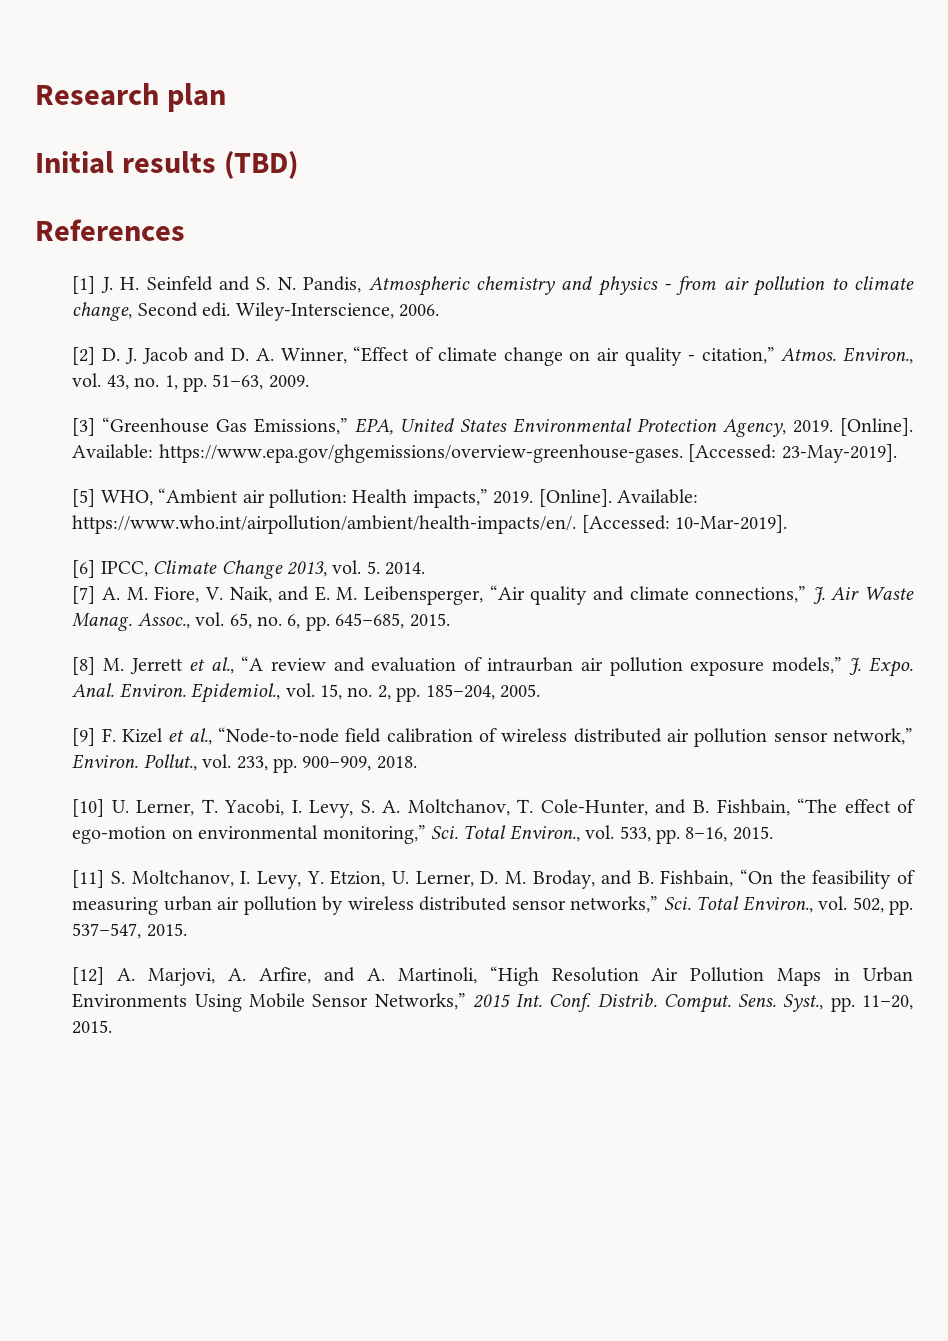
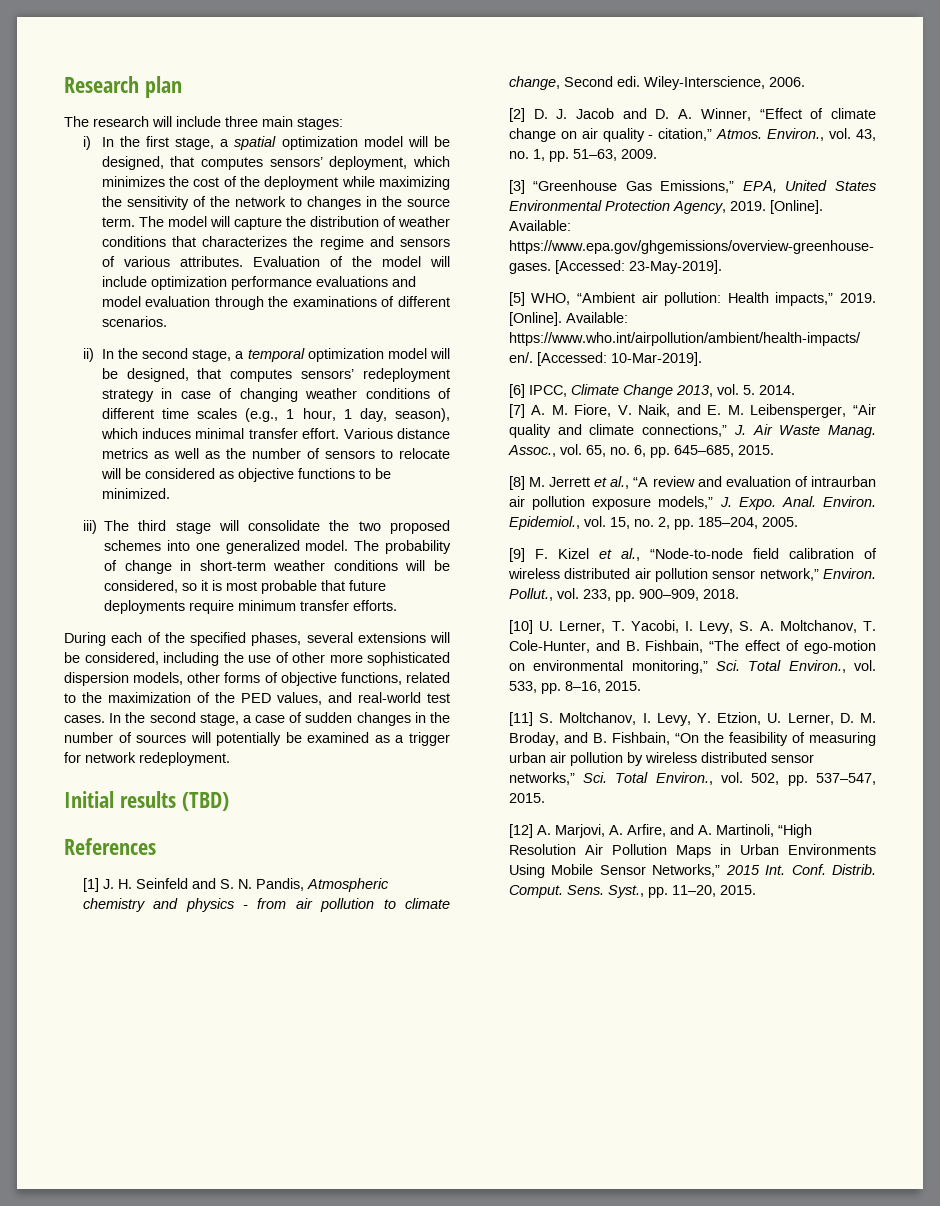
(227, 97) none -> [64,116,343,130] [82,136,451,150] [101,156,450,170] [101,176,450,190] [101,196,450,210] [101,216,450,230] [101,236,450,250] [101,256,450,267] [101,276,416,290] [101,296,450,310] [101,316,167,327] [82,348,450,362] [101,368,450,382] [101,388,451,402] [101,408,450,422] [100,428,450,439] [101,448,450,459] [100,468,391,482] [101,488,170,499] [82,520,450,534] [104,540,451,554] [104,560,450,574] [104,580,387,594] [104,600,398,614] [64,632,450,646] [64,652,450,666] [64,672,450,686] [64,692,450,705] [64,712,451,726] [64,732,450,746] [64,752,230,766] // The research will include three main stages: // i) In the first stage, a spatial optimization model will be designed, that computes sensors’ deployment, which minimizes the cost of the deployment while maximizing the sensitivity of the network to changes in the source term. The model will capture the distribution of weather conditions that characterizes the regime and sensors of various attributes. Evaluation of the model will include optimization performance evaluations and model evaluation through the examinations of different scenarios. // ii) In the second stage, a temporal optimization model will be designed, that computes sensors’ redeployment strategy in case of changing weather conditions of different time scales (e.g., 1 hour, 1 day, season), which induces minimal transfer effort. Various distance metrics as well as the number of sensors to relocate will be considered as objective functions to be minimized. // iii) The third stage will consolidate the two proposed schemes into one generalized model. The probability of change in short-term weather conditions will be considered, so it is most probable that future deployments require minimum transfer efforts. // During each of the specified phases, several extensions will be considered, including the use of other more sophisticated dispersion models, other forms of objective functions, related to the maximization of the PED values, and real-world test cases. In the second stage, a case of sudden changes in the number of sources will potentially be examined as a trigger for network redeployment.

